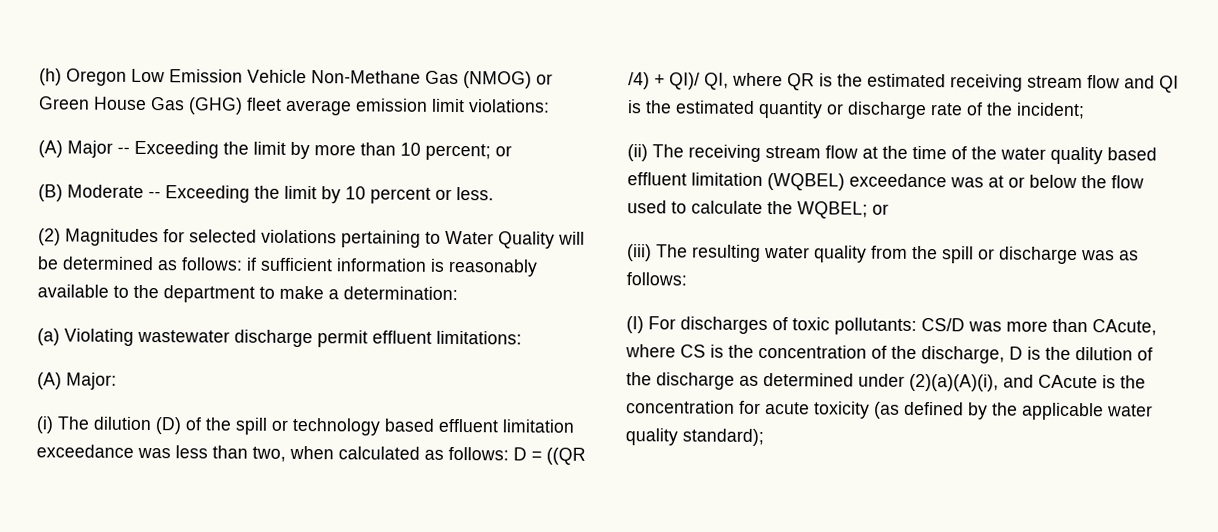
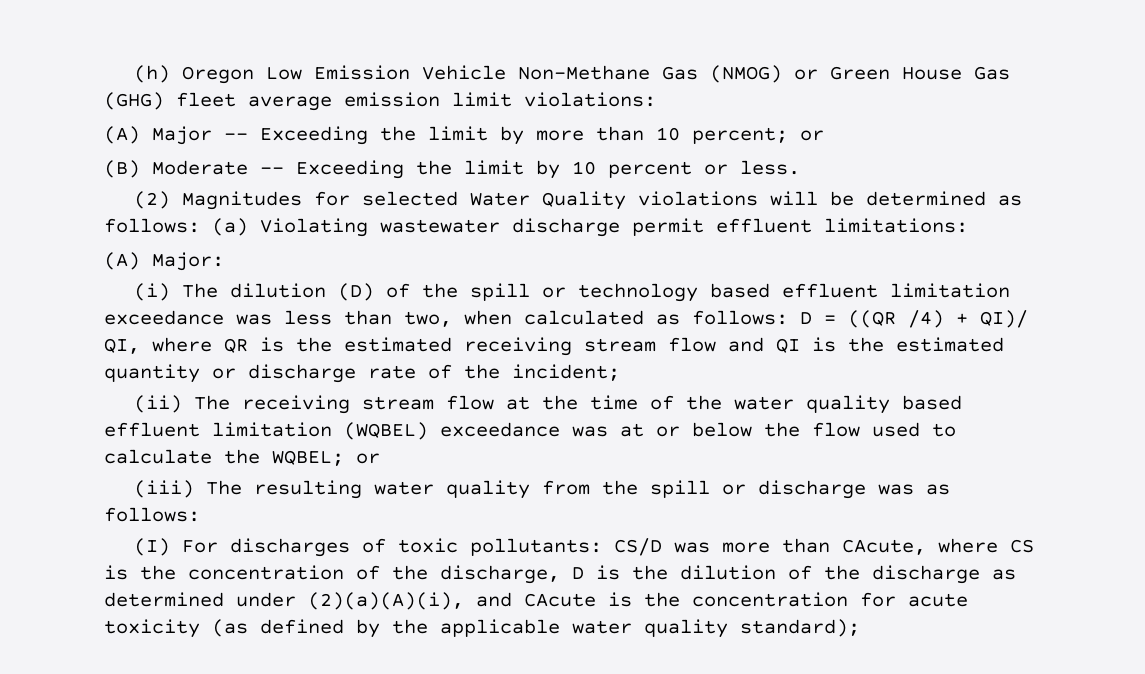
[261,229,441,248] violations pertaining to -> (459, 198) none
(555, 240) none -> [638,191,759,206] violations
[246,257,538,277] [37,284,458,303] if sufficient information is reasonably available to the department to make a determination: // -> (200, 225) none

